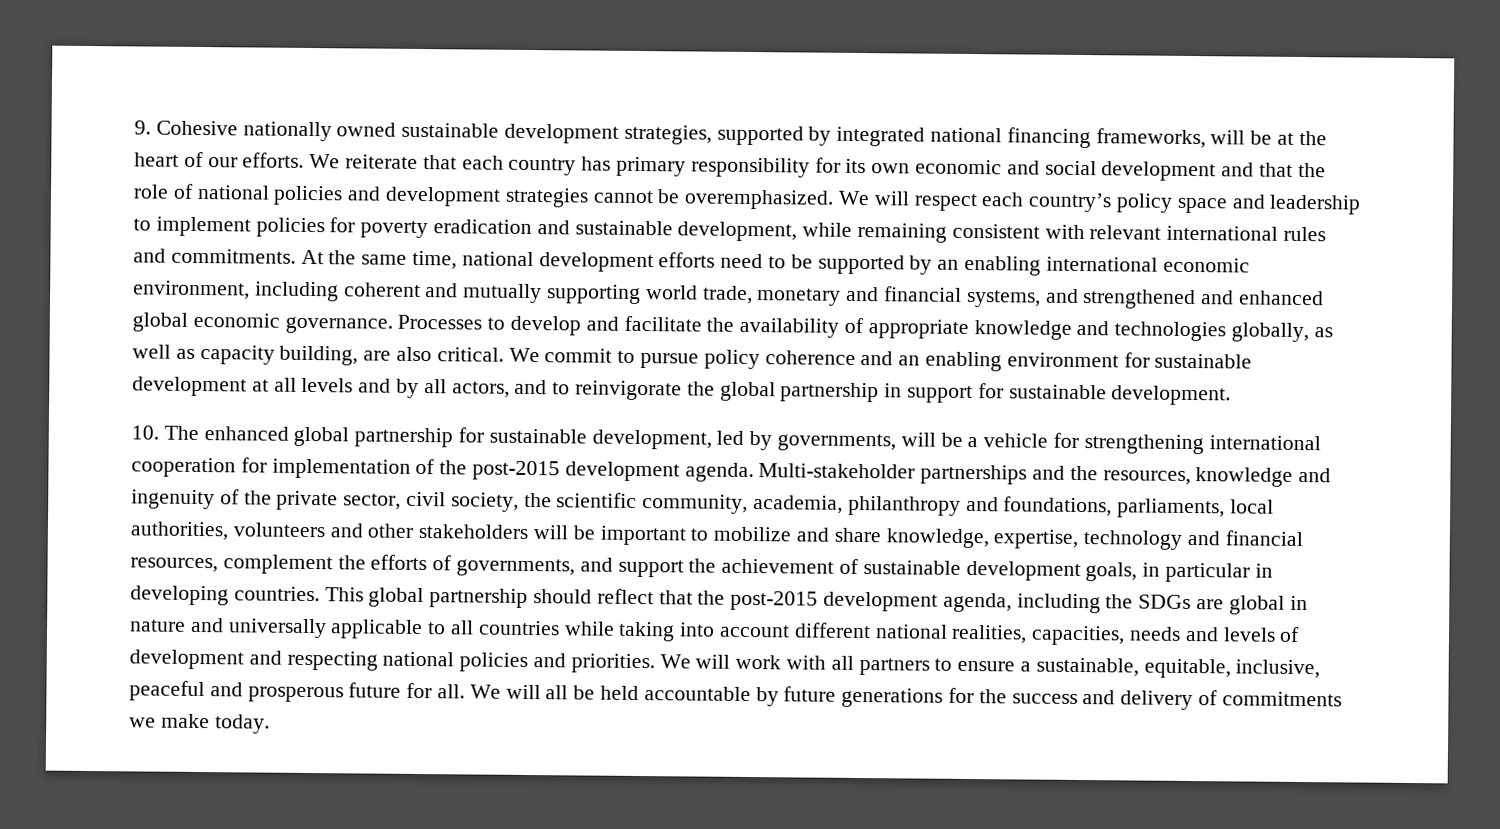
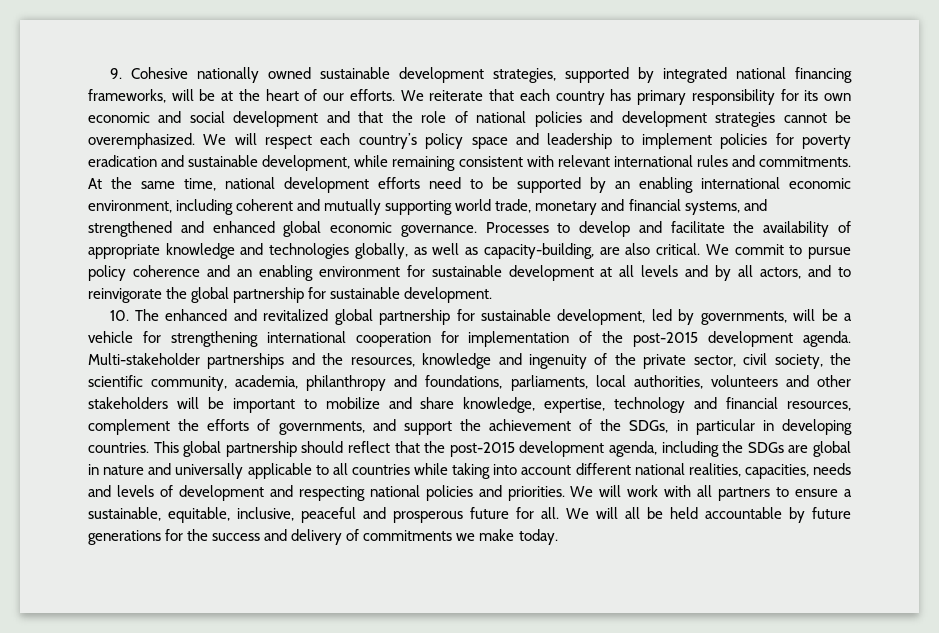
[199,345,359,366] capacity building, -> [483,243,594,259] capacity-building,
[884,383,974,404] in support -> (305, 295) none
(289, 433) none -> [233,309,329,321] and revitalized
[862,560,1138,582] sustainable development goals, -> [600,419,669,433] the SDGs,

